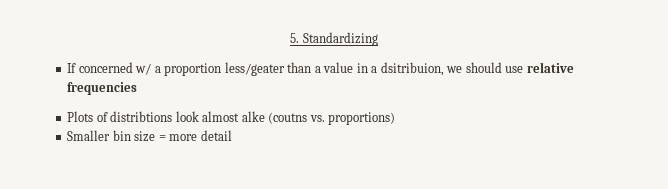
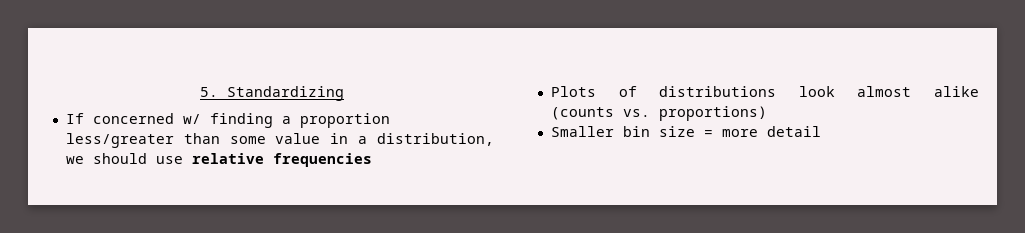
(152, 69) none -> [209,113,273,128] finding
[224,62,321,76] less/geater than a -> [65,133,266,148] less/greater than some
[380,62,444,76] dsitribuion, -> [377,133,495,146] distribution,
[110,111,173,122] distribtions -> [659,86,777,97] distributions
[241,111,308,124] alke (coutns -> [934,86,979,97] [550,107,614,120] alike (counts

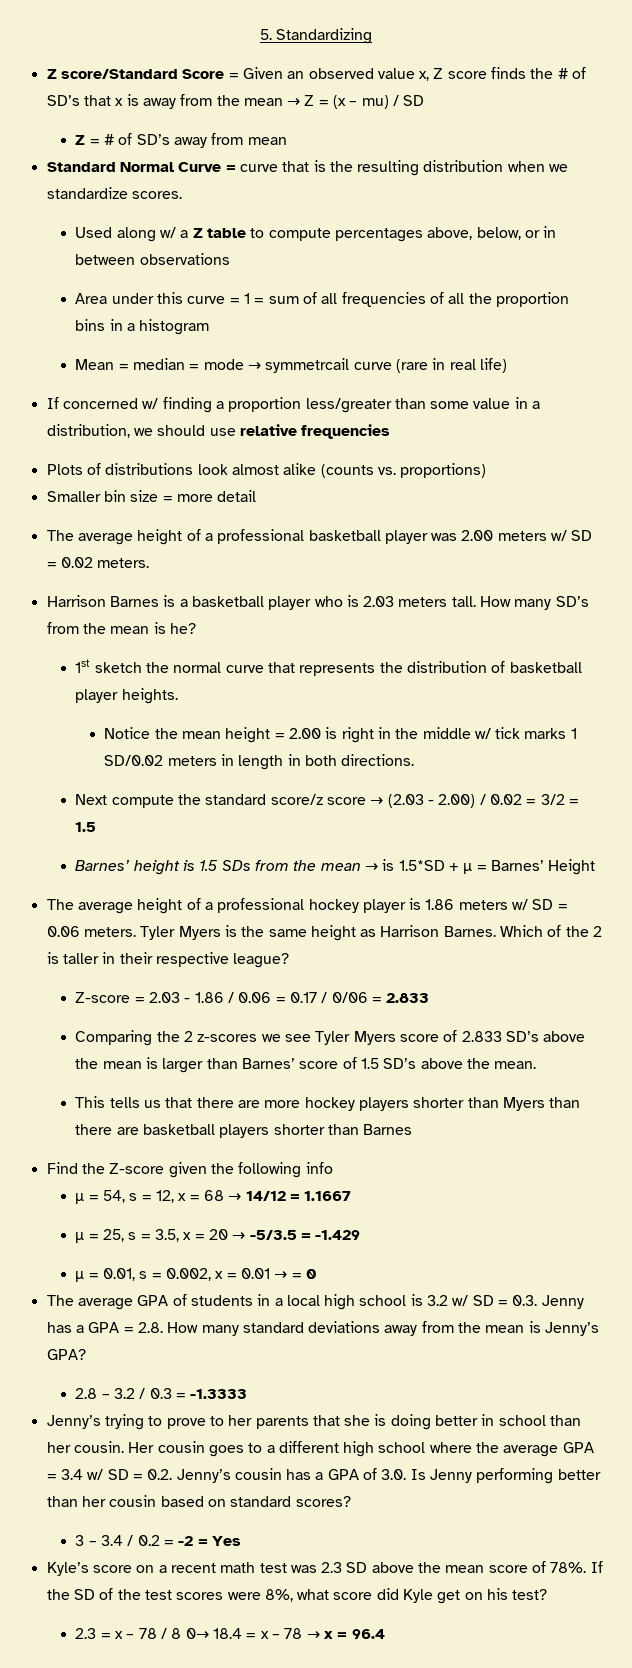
(344, 93) none -> [46,67,587,81] [46,94,425,109] [75,133,287,148] [46,160,569,176] [46,187,182,199] [75,226,557,242] [75,253,230,265] [75,292,569,307] [75,319,210,335] [75,358,507,373] // Z score/Standard Score = Given an observed value x, Z score finds the # of SD’s that x is away from the mean → Z = (x – mu) / SD // Z = # of SD’s away from mean // Standard Normal Curve = curve that is the resulting distribution when we standardize scores. // Used along w/ a Z table to compute percentages above, below, or in between observations // Area under this curve = 1 = sum of all frequencies of all the proportion bins in a histogram // Mean = median = mode → symmetrcail curve (rare in real life)
(821, 131) none -> [46,529,593,545] [46,557,150,568] [46,595,589,610] [46,622,196,634] [75,659,582,676] [75,688,178,704] [104,727,577,743] [104,754,415,770] [75,794,579,808] [75,822,97,832] [75,859,596,875] [46,898,568,914] [46,925,603,941] [46,952,290,968] [75,992,430,1003] [75,1030,586,1046] [75,1057,537,1073] [75,1096,581,1111] [75,1124,413,1138] [46,1162,333,1178] [75,1190,352,1204] [75,1229,361,1243] [75,1268,316,1282] [46,1294,584,1310] [46,1321,600,1336] [46,1349,86,1360] [75,1388,248,1399] [46,1414,582,1430] [46,1441,594,1457] [46,1468,601,1484] [46,1495,351,1507] [75,1535,242,1546] [46,1561,603,1576] [46,1588,548,1604] [75,1628,385,1639] // The average height of a professional basketball player was 2.00 meters w/ SD = 0.02 meters. // Harrison Barnes is a basketball player who is 2.03 meters tall. How many SD’s from the mean is he? // 1st sketch the normal curve that represents the distribution of basketball player heights. // Notice the mean height = 2.00 is right in the middle w/ tick marks 1 SD/0.02 meters in length in both directions. // Next compute the standard score/z score → (2.03 - 2.00) / 0.02 = 3/2 = 1.5 // Barnes’ height is 1.5 SDs from the mean → is 1.5*SD + µ = Barnes’ Height // The average height of a professional hockey player is 1.86 meters w/ SD = 0.06 meters. Tyler Myers is the same height as Harrison Barnes. Which of the 2 is taller in their respective league? // Z-score = 2.03 - 1.86 / 0.06 = 0.17 / 0/06 = 2.833 // Comparing the 2 z-scores we see Tyler Myers score of 2.833 SD’s above the mean is larger than Barnes’ score of 1.5 SD’s above the mean. // This tells us that there are more hockey players shorter than Myers than there are basketball players shorter than Barnes // Find the Z-score given the following info // µ = 54, s = 12, x = 68 → 14/12 = 1.1667 // µ = 25, s = 3.5, x = 20 → -5/3.5 = -1.429 // µ = 0.01, s = 0.002, x = 0.01 → = 0 // The average GPA of students in a local high school is 3.2 w/ SD = 0.3. Jenny has a GPA = 2.8. How many standard deviations away from the mean is Jenny’s GPA? // 2.8 – 3.2 / 0.3 = -1.3333 // Jenny’s trying to prove to her parents that she is doing better in school than her cousin. Her cousin goes to a different high school where the average GPA = 3.4 w/ SD = 0.2. Jenny’s cousin has a GPA of 3.0. Is Jenny performing better than her cousin based on standard scores? // 3 – 3.4 / 0.2 = -2 = Yes // Kyle’s score on a recent math test was 2.3 SD above the mean score of 78%. If the SD of the test scores were 8%, what score did Kyle get on his test? // 2.3 = x – 78 / 8 0→ 18.4 = x – 78 → x = 96.4

